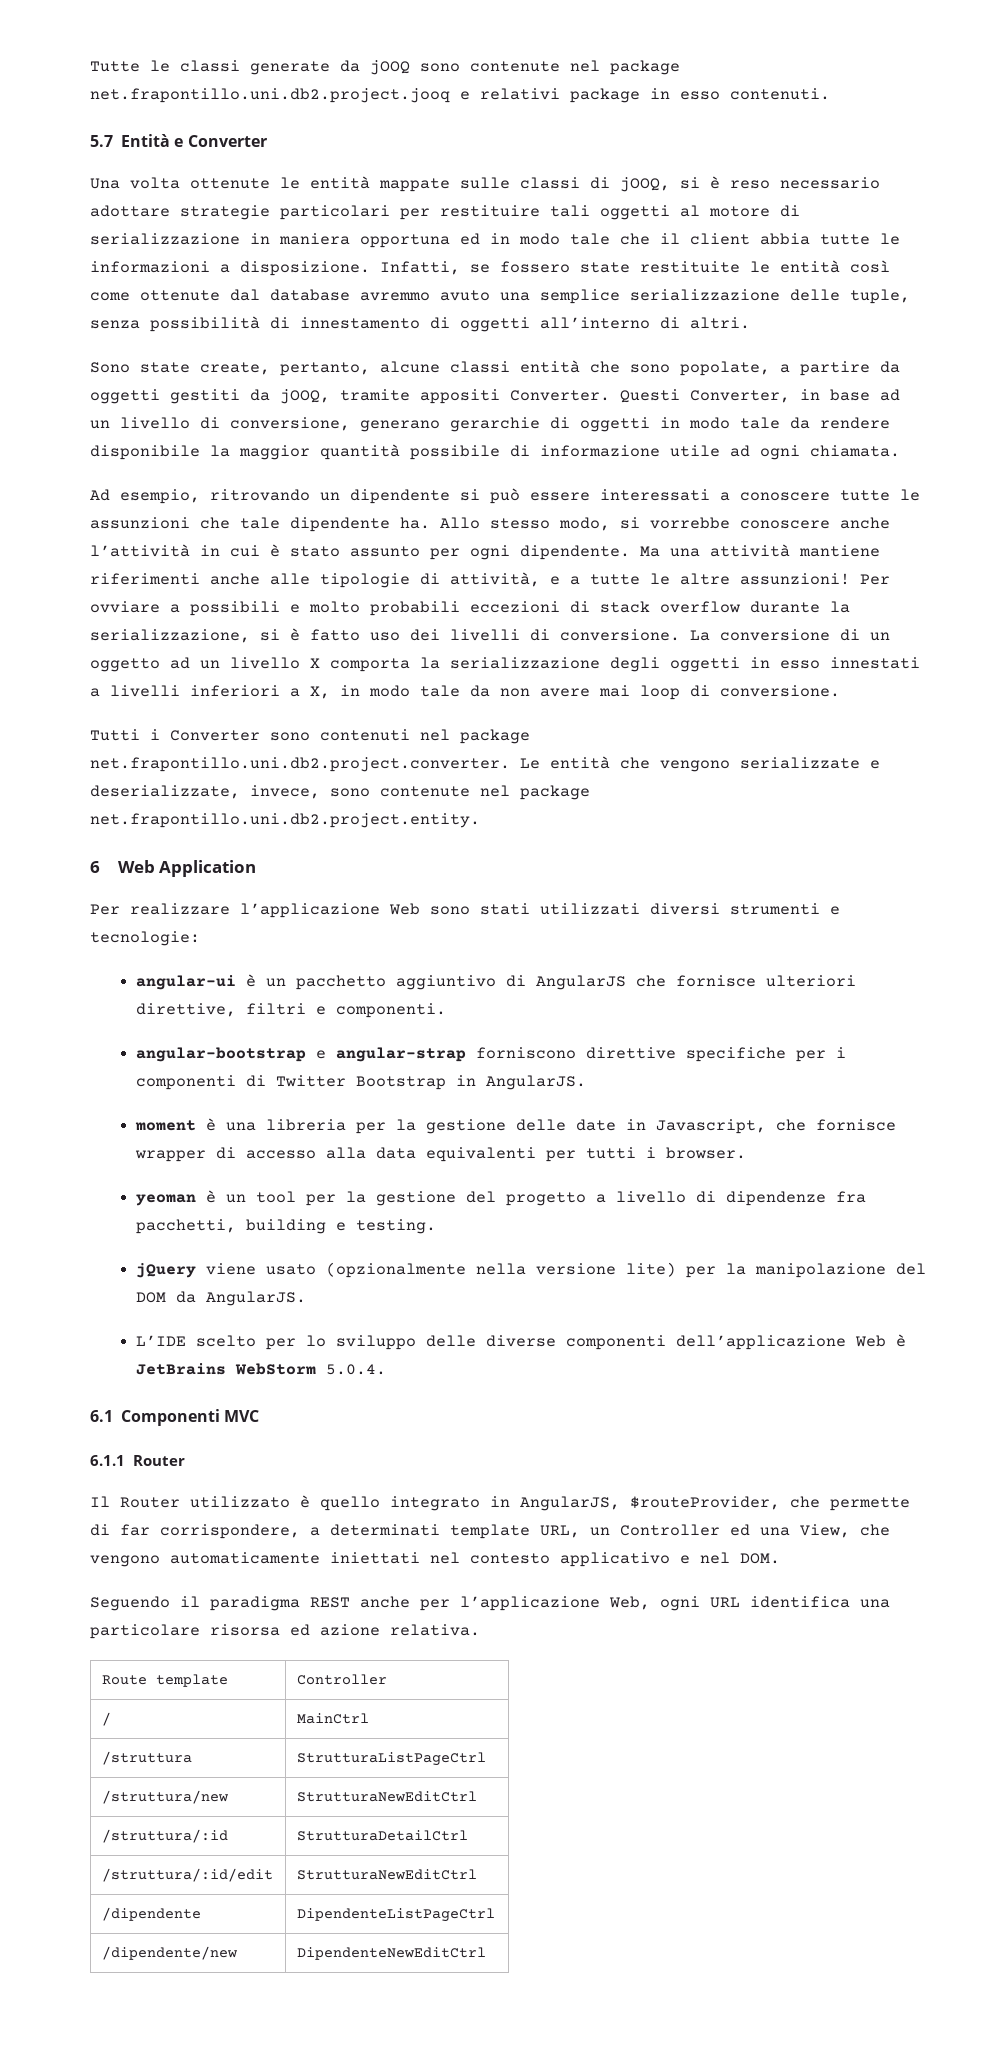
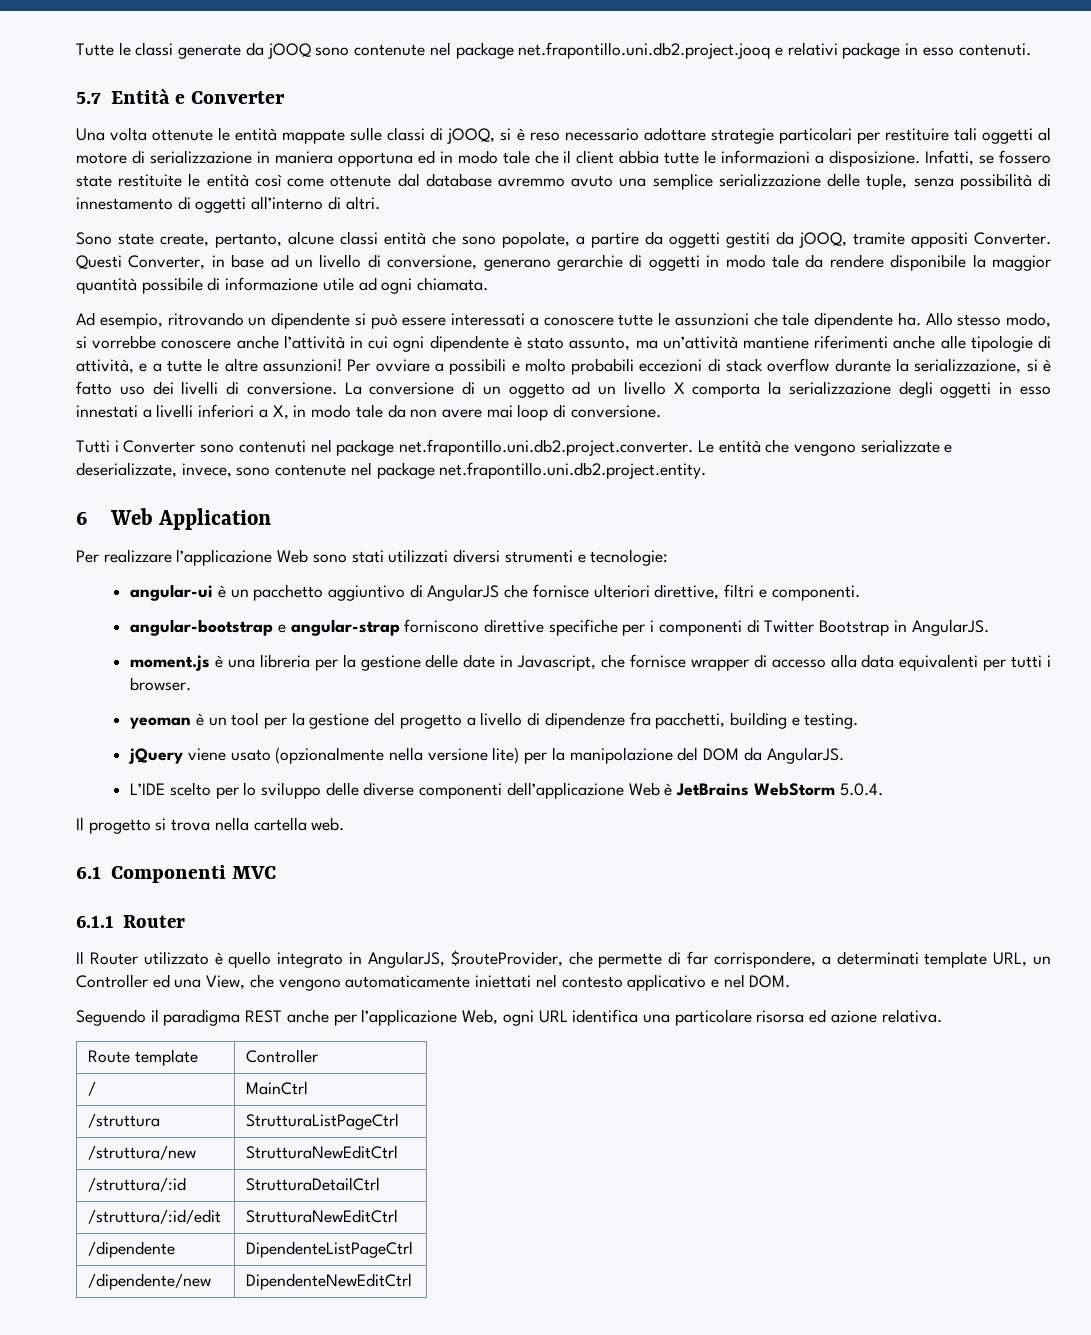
[270,544,790,560] è stato assunto per ogni dipendente. Ma una attività -> [393,335,738,352] ogni dipendente è stato assunto, ma un’attività
[134,1120,196,1131] moment -> [130,655,211,671] moment.js
(386, 1369) none -> [76,817,345,834] // Il progetto si trova nella cartella web.

